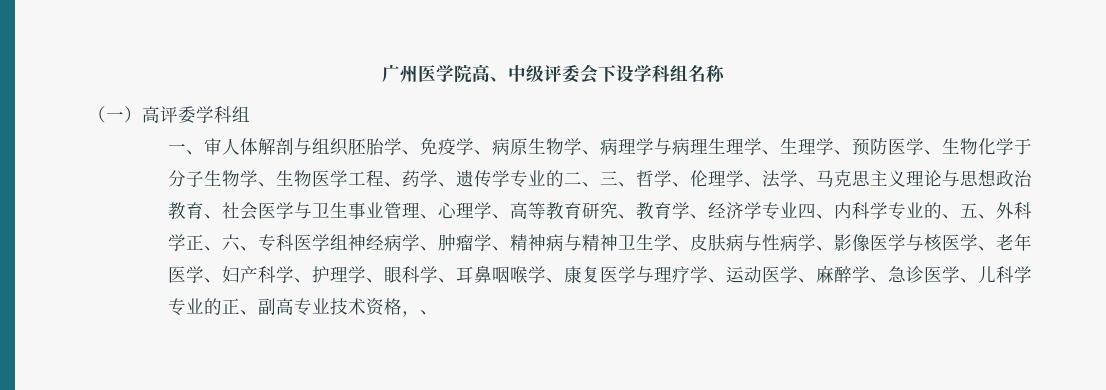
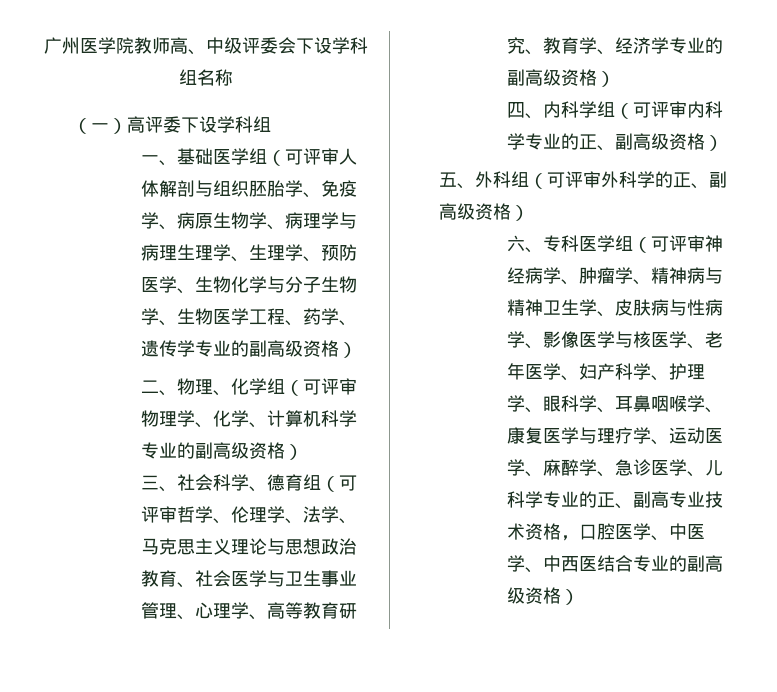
(472, 74) none -> [133,37,170,54] 教师
(196, 115) none -> [181,116,218,133] 下设
(205, 152) none -> [176,148,321,166] 基础医学组（可评
[1014,138,1033,155] 于 -> [266,276,285,293] 与
[564,171,637,187] 二、三、 -> [248,340,357,358] [140,378,357,396] [140,410,357,428] [140,442,303,460] [140,474,357,492] [140,506,177,523] 副高级资格） // 二、物理、化学组（可评审物理学、化学、计算机科学专业的副高级资格） // 三、社会科学、德育组（可评审
[798,202,1033,220] [168,234,223,251] 四、内科学专业的、五、外科学正、 -> [704,37,723,54] [506,69,615,87] [506,101,723,119] [506,133,723,151] [439,171,728,189] [439,203,530,221] 的副高级资格） // 四、内科学组（可评审内科学专业的正、副高级资格） // 五、外科组（可评审外科学的正、副高级资格） //
(349, 242) none -> [632,235,705,253] （可评审
[420,310,439,315] 、 -> [578,523,705,541] [506,555,723,573] [506,587,579,605] 口腔医学、中医学、中西医结合专业的副高级资格）

